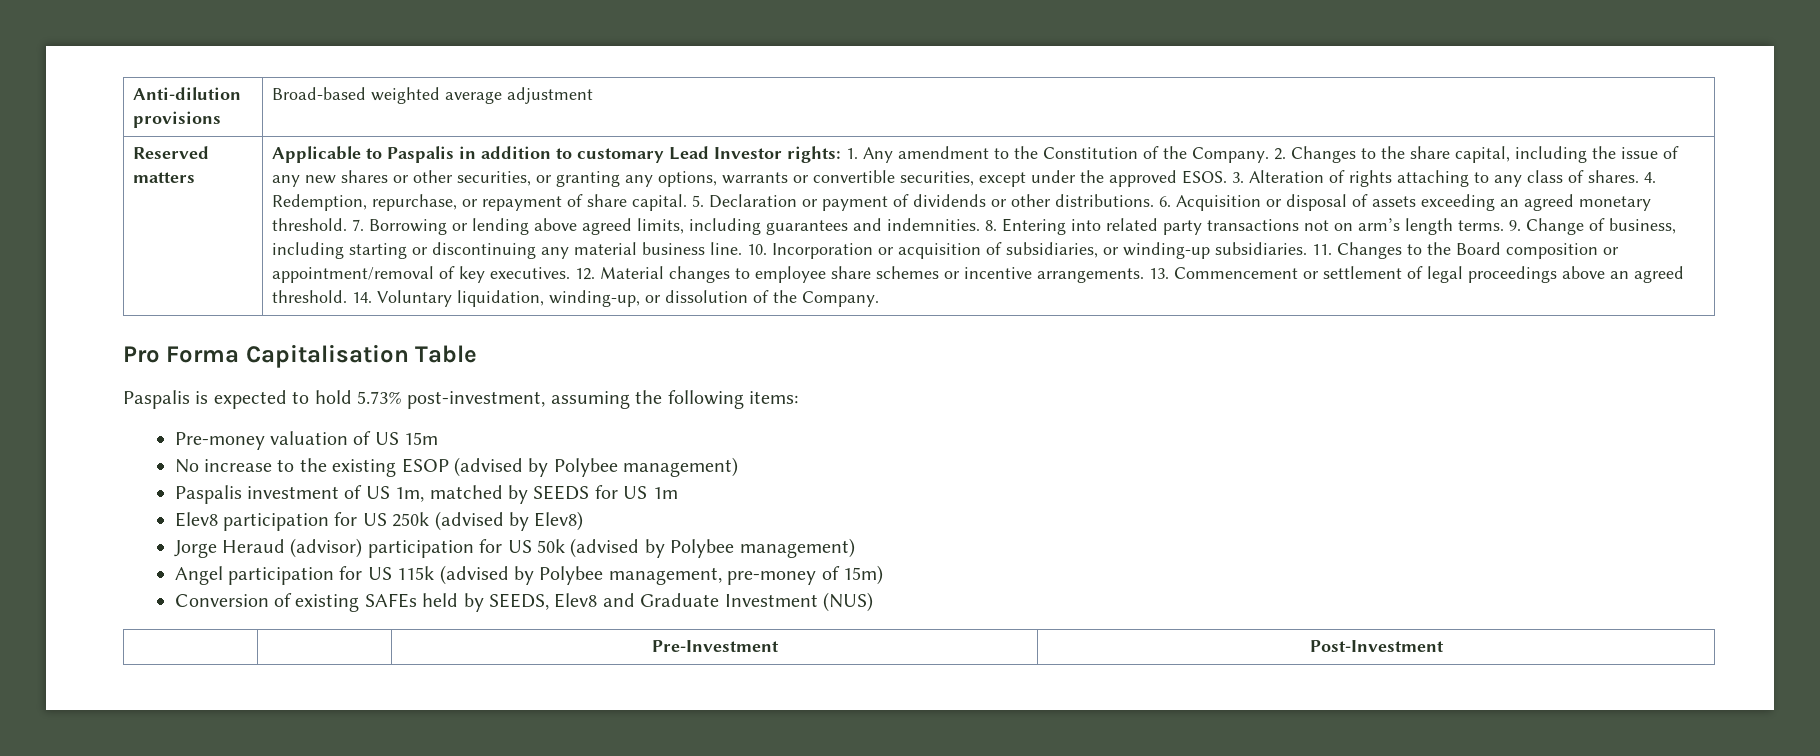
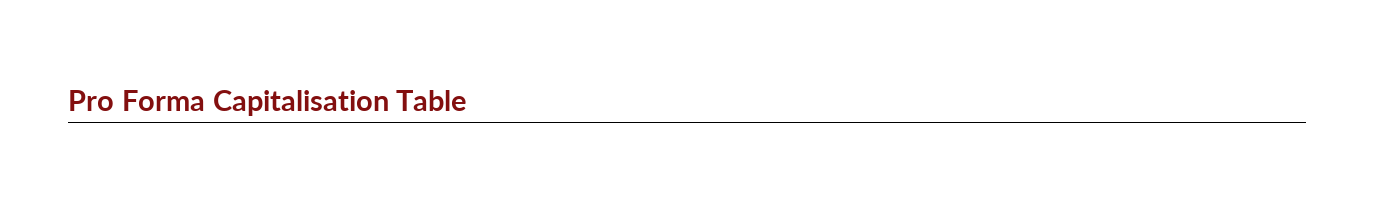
[133,87,242,100] [133,111,222,128] [272,87,594,104] [133,146,210,159] [133,172,196,183] [272,146,1680,163] [272,170,1657,187] [272,194,1652,211] [272,218,1677,235] [272,242,1620,259] [272,266,1685,283] [272,290,880,307] [123,344,478,368] [123,390,798,409] [174,431,439,450] [174,457,739,477] [174,485,678,504] [174,511,584,531] [173,538,855,558] [174,565,883,585] [174,592,873,612] [651,640,779,652] [1309,640,1444,652] Anti-dilution provisions | Broad-based weighted average adjustment // Reserved matters | Applicable to Paspalis in addition to customary Lead Investor rights: 1. Any amendment to the Constitution of the Company. 2. Changes to the share capital, including the issue of any new shares or other securities, or granting any options, warrants or convertible securities, except under the approved ESOS. 3. Alteration of rights attaching to any class of shares. 4. Redemption, repurchase, or repayment of share capital. 5. Declaration or payment of dividends or other distributions. 6. Acquisition or disposal of assets exceeding an agreed monetary threshold. 7. Borrowing or lending above agreed limits, including guarantees and indemnities. 8. Entering into related party transactions not on arm’s length terms. 9. Change of business, including starting or discontinuing any material business line. 10. Incorporation or acquisition of subsidiaries, or winding-up subsidiaries. 11. Changes to the Board composition or appointment/removal of key executives. 12. Material changes to employee share schemes or incentive arrangements. 13. Commencement or settlement of legal proceedings above an agreed threshold. 14. Voluntary liquidation, winding-up, or dissolution of the Company. // Pro Forma Capitalisation Table // Paspalis is expected to hold 5.73% post-investment, assuming the following items: // Pre-money valuation of US 15m // No increase to the existing ESOP (advised by Polybee management) // Paspalis investment of US 1m, matched by SEEDS for US 1m // Elev8 participation for US 250k (advised by Elev8) // Jorge Heraud (advisor) participation for US 50k (advised by Polybee management) // Angel participation for US 115k (advised by Polybee management, pre-money of 15m) // Conversion of existing SAFEs held by SEEDS, Elev8 and Graduate Investment (NUS) // | | Pre-Investment | Post-Investment -> [68,90,467,116] Pro Forma Capitalisation Table

